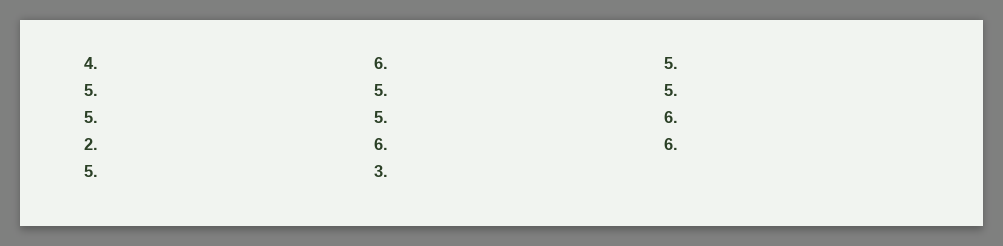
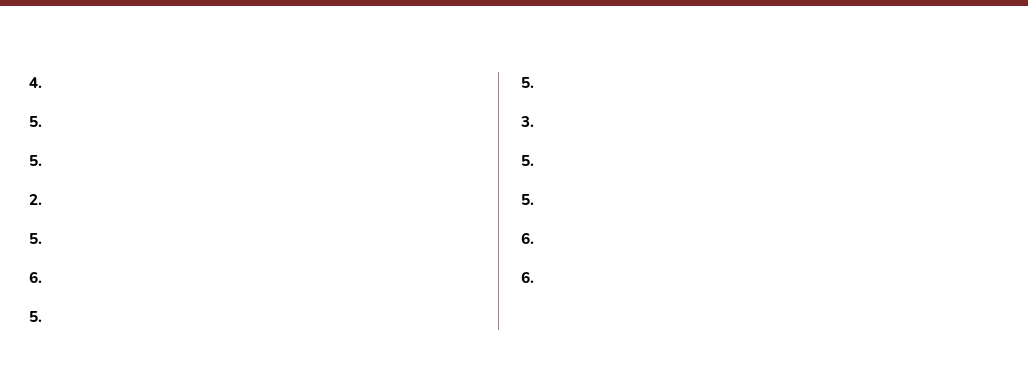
[374,138,388,150] // 6. -> (534, 82) none

